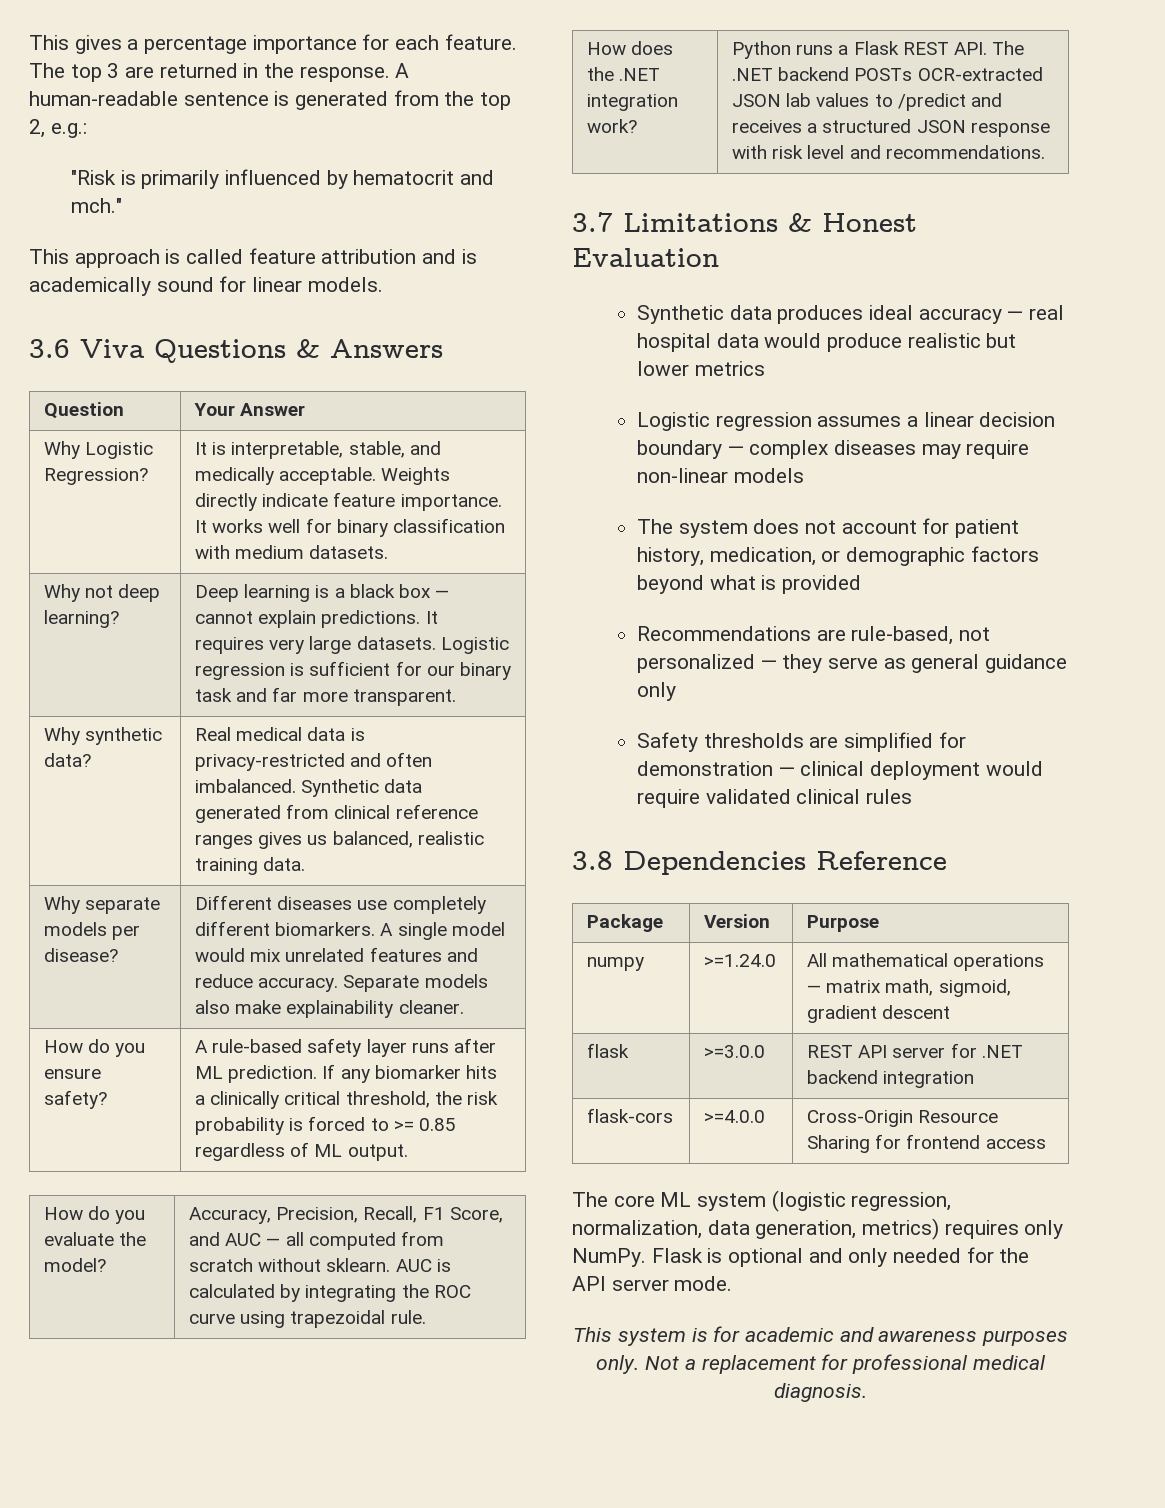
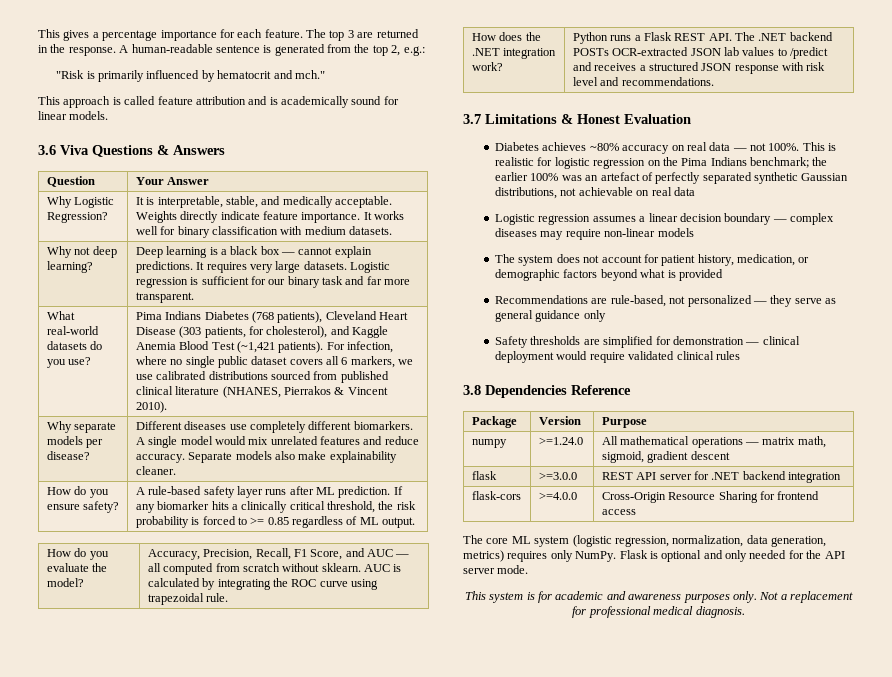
[44,727,163,745] [44,753,92,767] [195,727,365,741] [195,752,433,771] [195,779,423,797] [195,804,478,823] [195,831,484,849] [195,857,306,875] Why synthetic data? | Real medical data is privacy-restricted and often imbalanced. Synthetic data generated from clinical reference ranges gives us balanced, realistic training data. -> [46,311,75,320] [46,326,99,335] [46,341,103,350] [46,357,92,368] [135,311,409,323] [135,326,389,338] [135,341,394,353] [135,356,414,368] [135,371,389,383] [135,386,388,398] [135,401,167,413] What real-world datasets do you use? | Pima Indians Diabetes (768 patients), Cleveland Heart Disease (303 patients, for cholesterol), and Kaggle Anemia Blood Test (~1,421 patients). For infection, where no single public dataset covers all 6 markers, we use calibrated distributions sourced from published clinical literature (NHANES, Pierrakos & Vincent 2010).
[637,305,1065,324] [637,333,1017,352] [637,361,765,376] Synthetic data produces ideal accuracy — real hospital data would produce realistic but lower metrics -> [494,142,837,154] [494,157,828,169] [494,172,849,184] [494,187,695,199] Diabetes achieves ~80% accuracy on real data — not 100%. This is realistic for logistic regression on the Pima Indians benchmark; the earlier 100% was an artefact of perfectly separated synthetic Gaussian distributions, not achievable on real data

